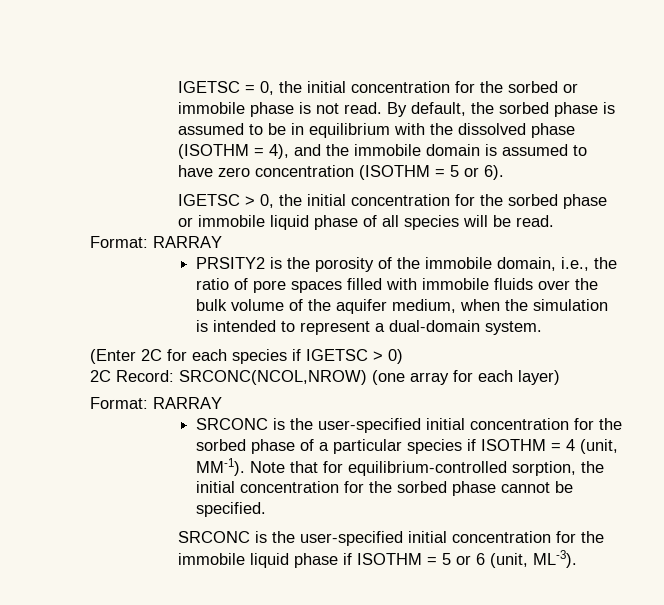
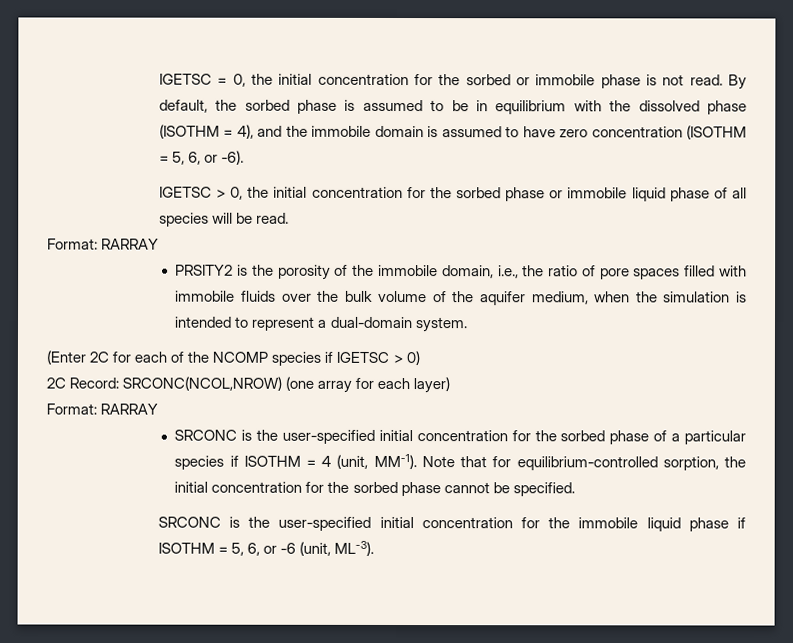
[449,165,504,180] 5 or 6). -> [171,150,245,165] 5, 6, or -6).
(227, 355) none -> [170,351,269,363] of the NCOMP
[441,553,485,565] 5 or 6 -> [230,542,297,556] 5, 6, or -6

